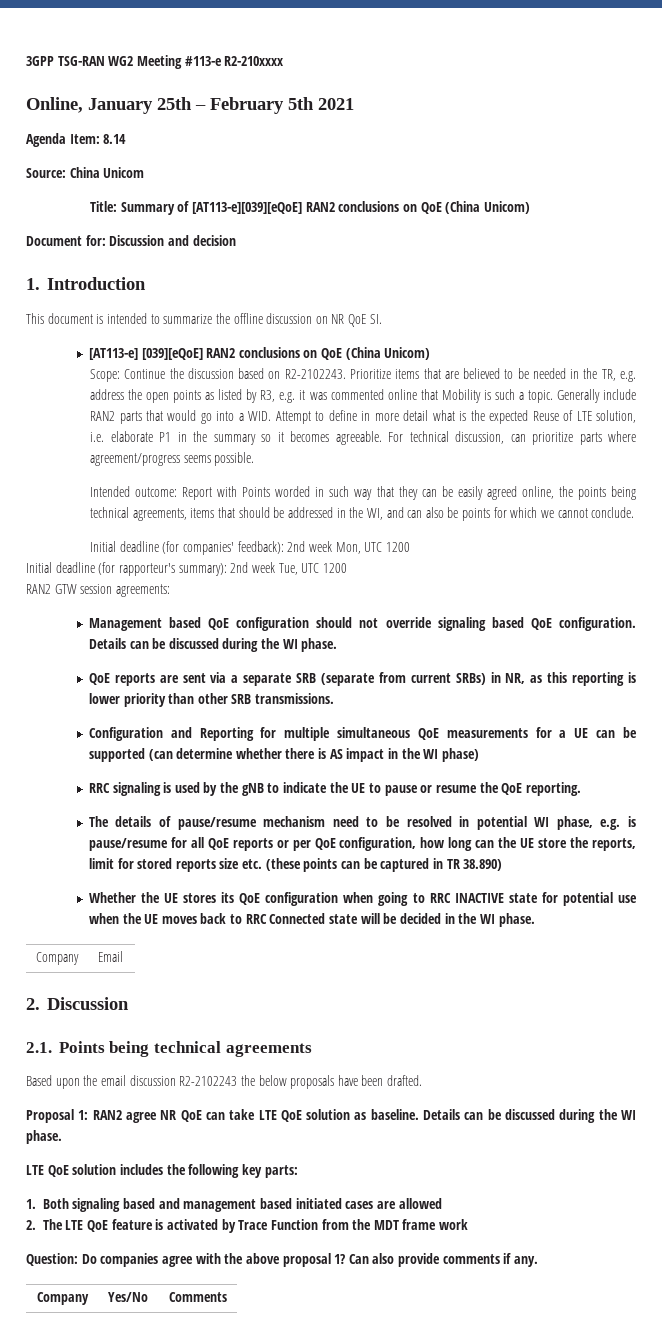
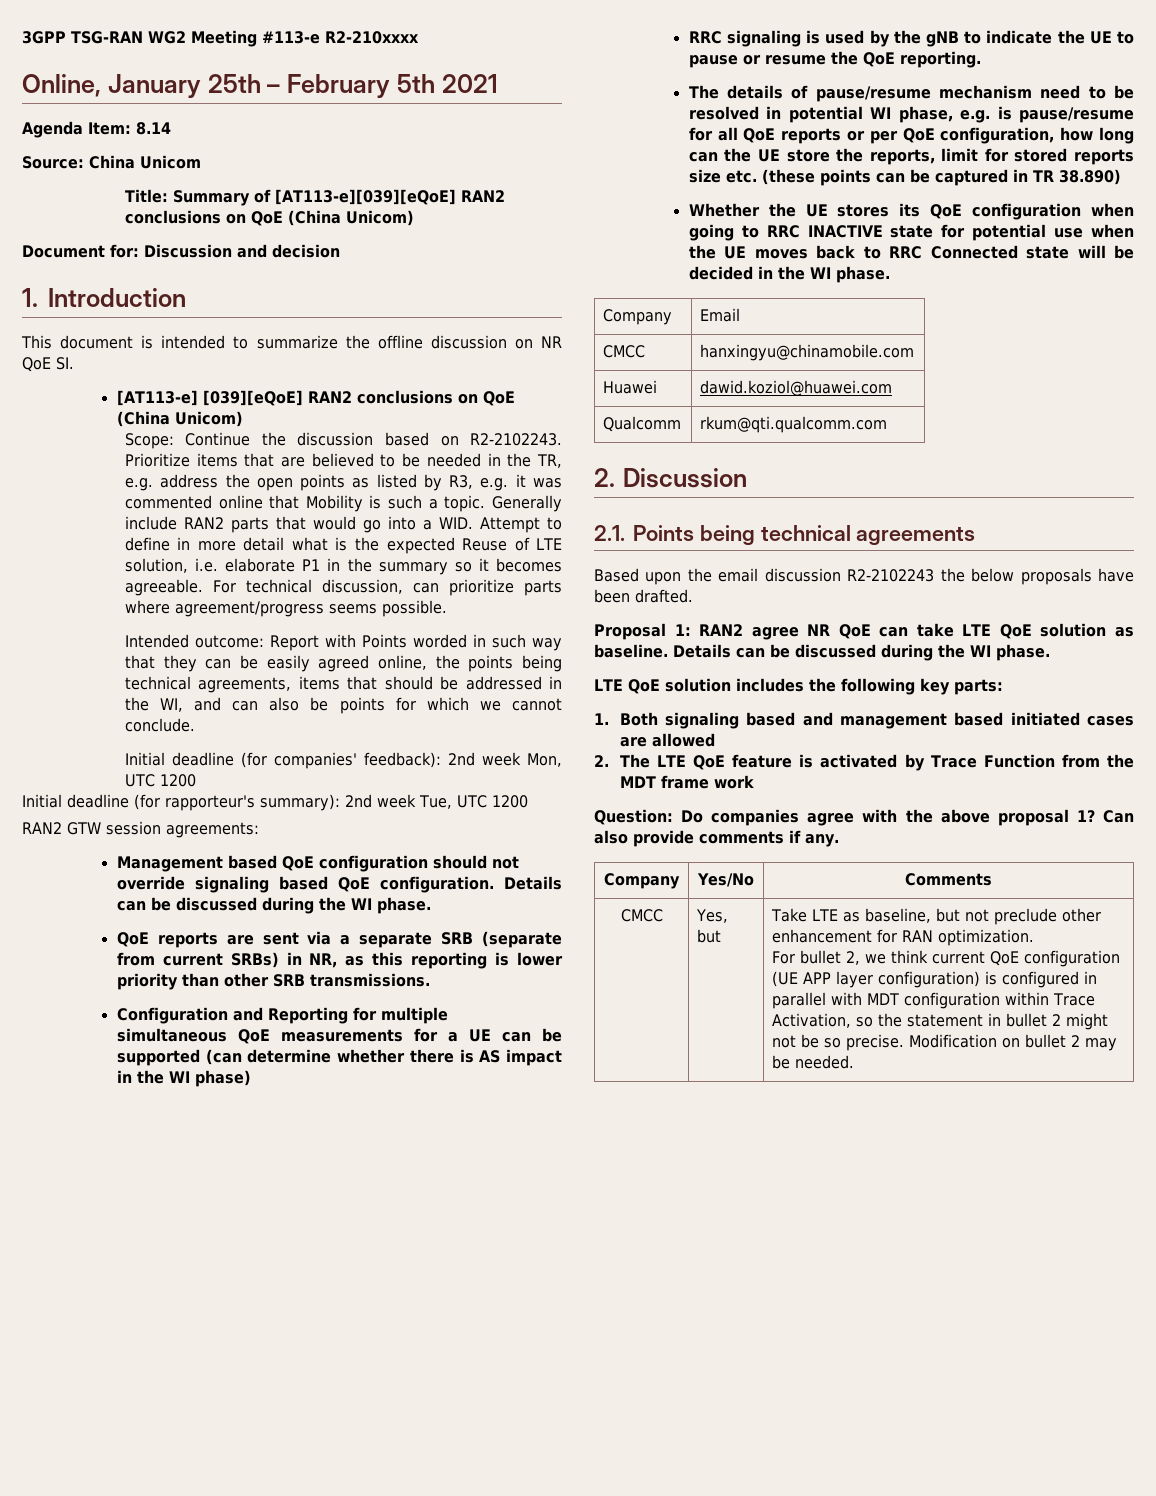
(123, 956) none -> [603,345,646,358] [700,344,915,361] [603,380,658,394] [700,380,893,396] [603,416,682,432] [700,416,888,433] // CMCC | hanxingyu@chinamobile.com // Huawei | dawid.koziol@huawei.com // Qualcomm | rkum@qti.qualcomm.com
(227, 1297) none -> [620,909,663,922] [696,909,729,923] [697,929,722,943] [771,908,1101,925] [772,929,1035,946] [772,950,1121,967] [772,971,1098,988] [772,992,1096,1009] [772,1013,1109,1030] [772,1034,1118,1051] [772,1055,855,1069] // CMCC | Yes, but | Take LTE as baseline, but not preclude other enhancement for RAN optimization. // For bullet 2, we think current QoE configuration (UE APP layer configuration) is configured in parallel with MDT configuration within Trace Activation, so the statement in bullet 2 might not be so precise. Modification on bullet 2 may be needed.

